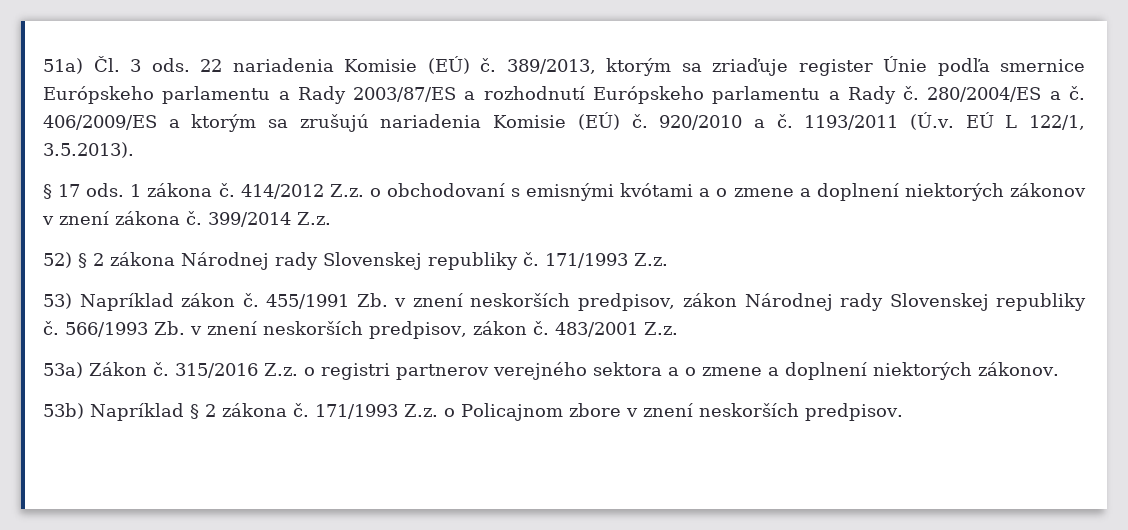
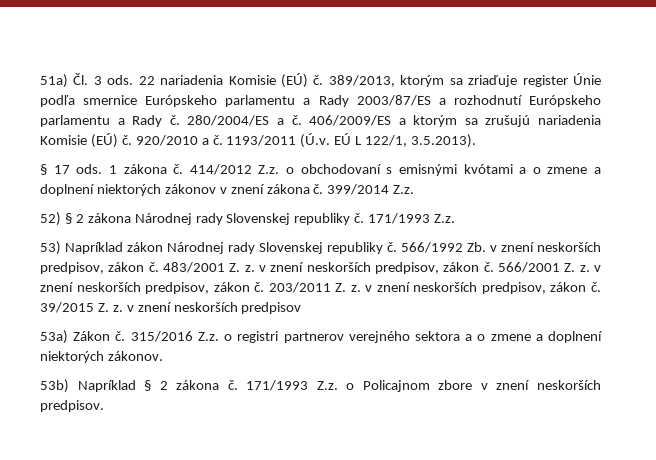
[242,293,1086,311] [43,321,148,337] č. 455/1991 Zb. v znení neskorších predpisov, zákon Národnej rady Slovenskej republiky č. 566/1993 -> [167,242,463,254] Národnej rady Slovenskej republiky č. 566/1992
[643,322,678,335] Z.z. -> [229,262,602,274] [40,282,602,294] [40,302,302,314] Z. z. v znení neskorších predpisov, zákon č. 566/2001 Z. z. v znení neskorších predpisov, zákon č. 203/2011 Z. z. v znení neskorších predpisov, zákon č. 39/2015 Z. z. v znení neskorších predpisov

